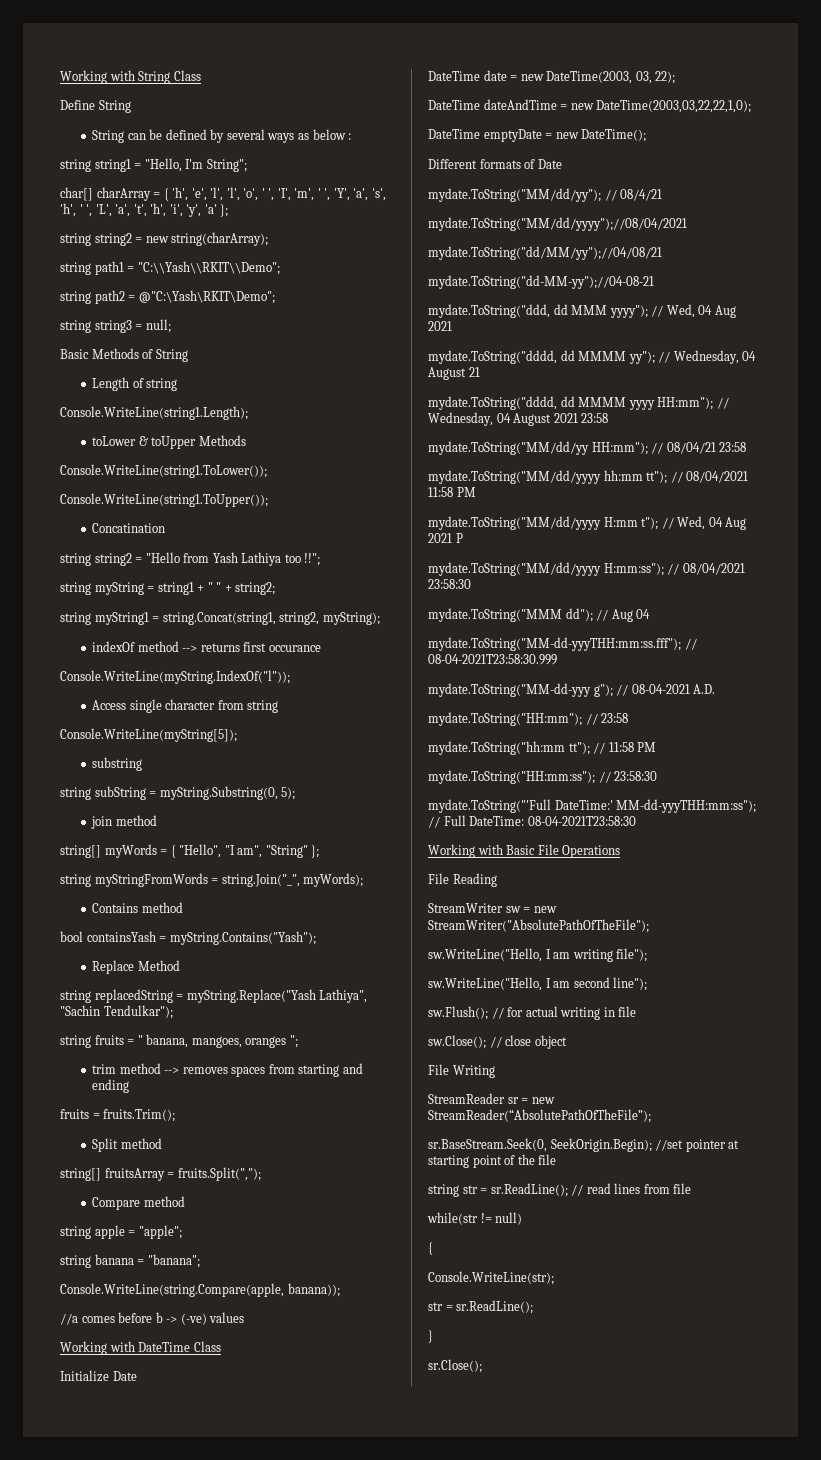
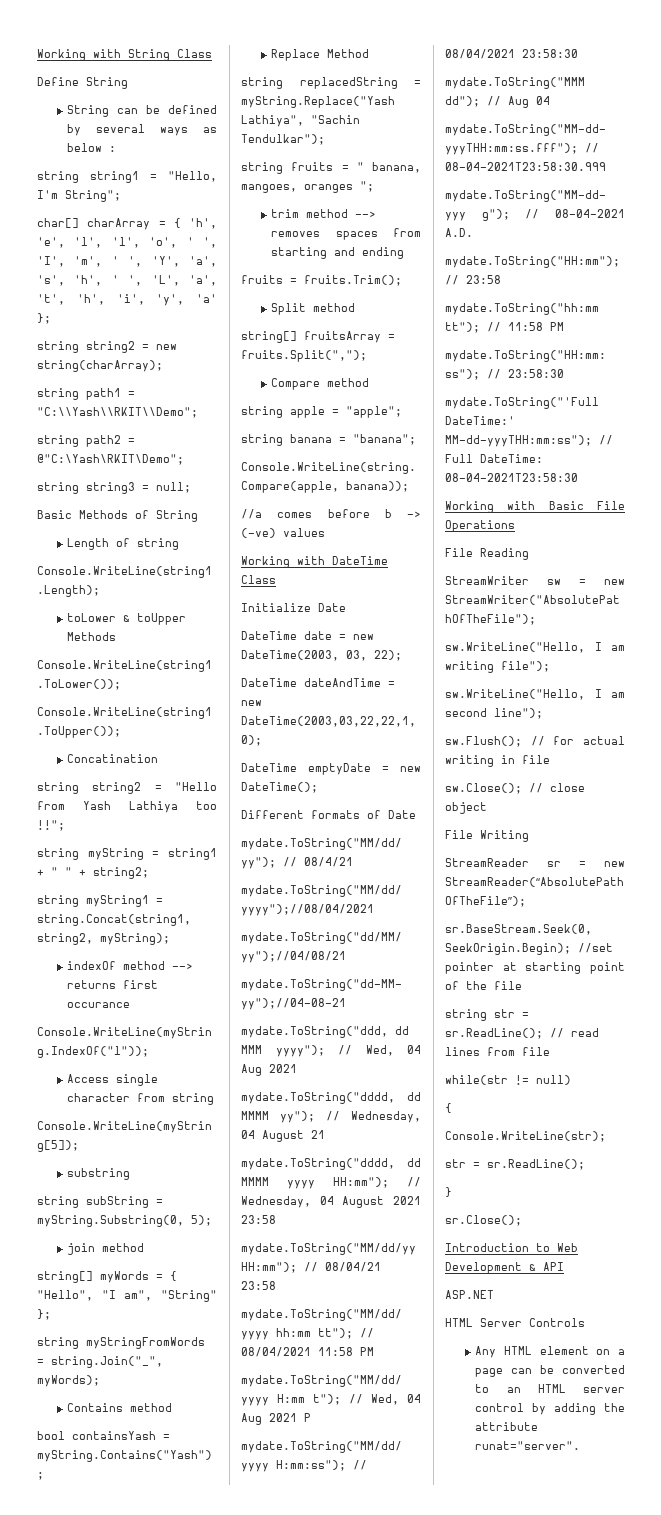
(482, 1366) none -> [445,1243,578,1252] [445,1262,564,1274] [445,1290,494,1299] [445,1318,585,1327] [475,1346,625,1358] [475,1365,625,1377] [475,1384,625,1393] [475,1403,625,1415] [475,1422,539,1431] [475,1441,581,1450] // Introduction to Web Development & API // ASP.NET // HTML Server Controls // Any HTML element on a page can be converted to an HTML server control by adding the attribute runat="server".

